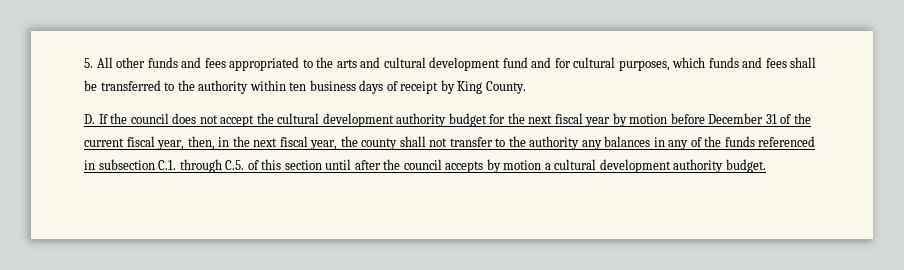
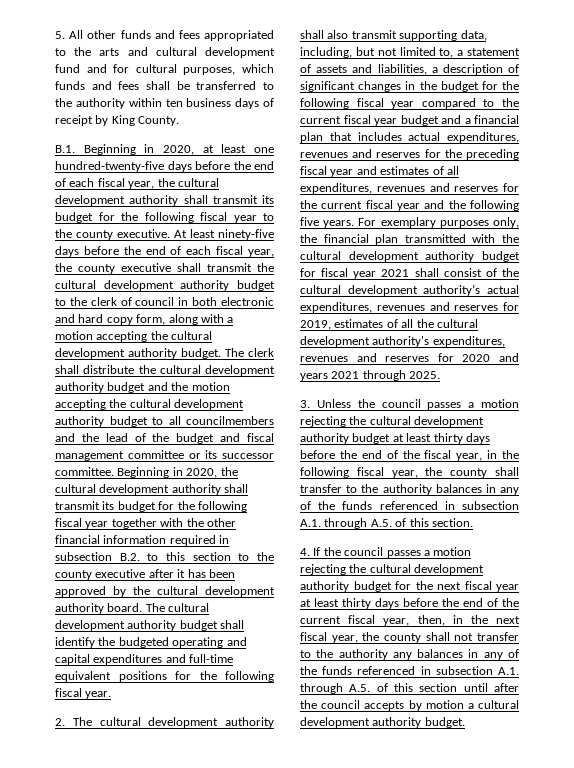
[84,113,255,127] D. If the council does not accept -> [55,144,274,155] [55,161,274,172] [55,178,219,189] [55,195,274,206] [55,212,274,223] [55,229,274,240] [55,246,274,257] [55,263,274,274] [55,280,275,291] [55,297,274,306] [55,314,234,325] [55,331,213,342] [55,348,274,359] [55,365,275,376] [55,382,230,393] [55,399,245,410] [55,416,274,427] [55,433,274,444] [55,450,274,461] [55,467,238,478] [55,484,249,495] [55,501,247,512] [55,518,236,529] [55,535,230,546] [55,552,274,561] [55,569,235,580] [55,586,275,597] [55,603,210,614] [55,620,245,631] [55,637,247,648] [55,654,234,665] [55,671,274,682] [55,688,112,699] [55,717,274,728] [300,30,487,41] [300,47,520,58] [300,64,519,75] [300,81,519,92] [300,98,519,109] [300,115,519,126] [300,132,519,143] [300,149,519,160] [300,166,459,177] [300,183,519,194] [300,200,519,211] [300,217,519,228] [300,234,519,245] [300,251,520,262] [300,268,519,279] [300,284,519,296] [300,302,519,313] [300,319,478,330] [300,336,505,347] [300,353,519,362] [300,370,441,381] [300,399,519,410] [300,416,485,427] [300,433,490,444] [300,450,519,461] [300,467,519,478] [300,484,519,495] [300,501,519,510] [300,518,473,529] [300,547,472,558] [300,564,346,575] B.1. Beginning in 2020, at least one hundred-twenty-five days before the end of each fiscal year, the cultural development authority shall transmit its budget for the following fiscal year to the county executive. At least ninety-five days before the end of each fiscal year, the county executive shall transmit the cultural development authority budget to the clerk of council in both electronic and hard copy form, along with a motion accepting the cultural development authority budget. The clerk shall distribute the cultural development authority budget and the motion accepting the cultural development authority budget to all councilmembers and the lead of the budget and fiscal management committee or its successor committee. Beginning in 2020, the cultural development authority shall transmit its budget for the following fiscal year together with the other financial information required in subsection B.2. to this section to the county executive after it has been approved by the cultural development authority board. The cultural development authority budget shall identify the budgeted operating and capital expenditures and full-time equivalent positions for the following fiscal year. // 2. The cultural development authority shall also transmit supporting data, including, but not limited to, a statement of assets and liabilities, a description of significant changes in the budget for the following fiscal year compared to the current fiscal year budget and a financial plan that includes actual expenditures, revenues and reserves for the preceding fiscal year and estimates of all expenditures, revenues and reserves for the current fiscal year and the following five years. For exemplary purposes only, the financial plan transmitted with the cultural development authority budget for fiscal year 2021 shall consist of the cultural development authority’s actual expenditures, revenues and reserves for 2019, estimates of all the cultural development authority's expenditures, revenues and reserves for 2020 and years 2021 through 2025. // 3. Unless the council passes a motion rejecting the cultural development authority budget at least thirty days before the end of the fiscal year, in the following fiscal year, the county shall transfer to the authority balances in any of the funds referenced in subsection A.1. through A.5. of this section. // 4. If the council passes a motion rejecting
[612,113,777,127] by motion before December 31 -> [300,598,483,609] at least thirty days before the end
[158,159,245,173] C.1. through C.5. -> [498,667,519,675] [300,683,371,694] A.1. through A.5.

